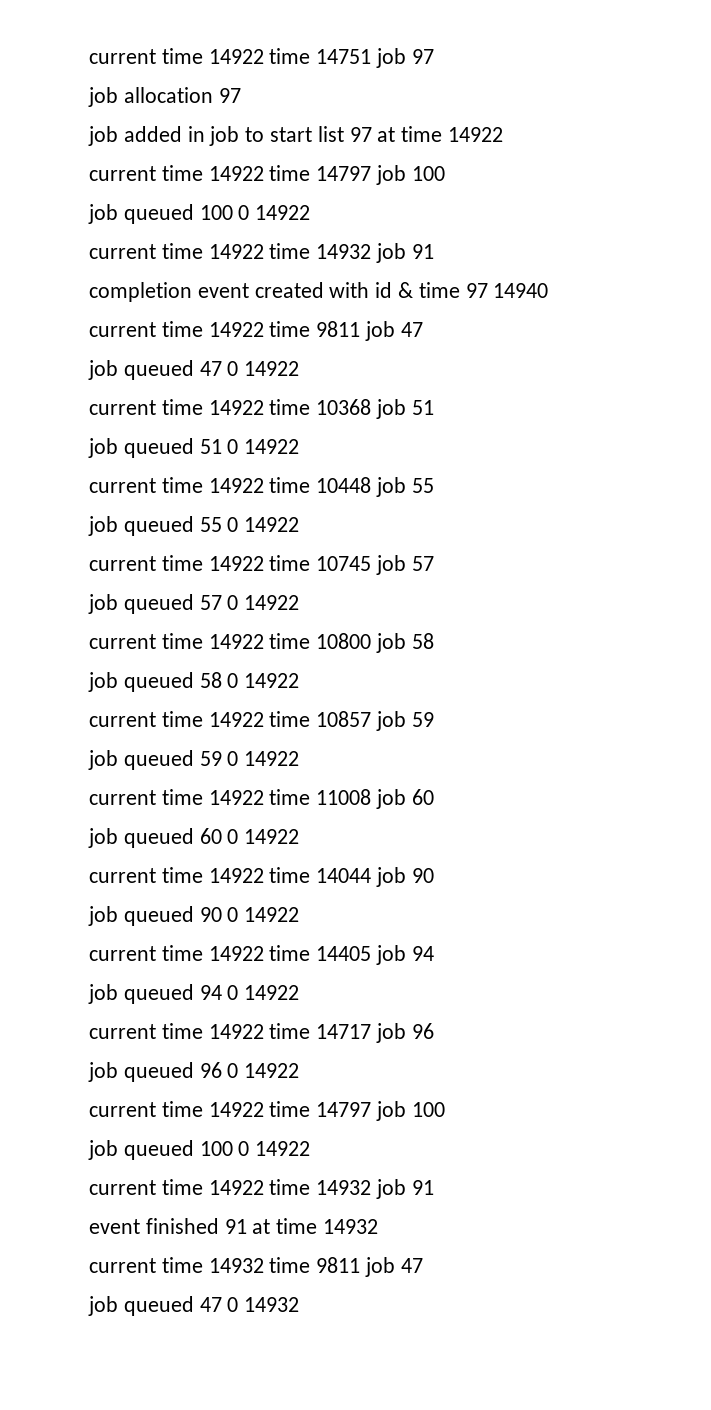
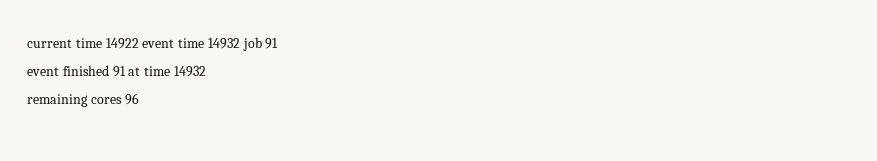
[89,48,434,68] [88,87,241,107] [88,126,504,146] [89,165,445,185] [88,204,311,224] [89,243,434,263] [89,282,549,302] [89,321,423,341] [88,360,300,380] [89,399,434,419] [88,438,300,458] [89,477,434,497] [88,516,300,536] [89,555,434,575] [88,594,300,614] [89,633,434,653] [88,672,300,692] [89,711,434,731] [88,750,300,770] [89,789,434,809] [88,828,300,848] [89,867,434,887] [88,906,300,926] [89,945,434,965] [88,984,300,1004] [89,1023,434,1043] [88,1062,300,1082] [89,1101,445,1121] [88,1140,311,1160] [89,1179,264,1195] current time 14922 time 14751 job 97 // job allocation 97 // job added in job to start list 97 at time 14922 // current time 14922 time 14797 job 100 // job queued 100 0 14922 // current time 14922 time 14932 job 91 // completion event created with id & time 97 14940 // current time 14922 time 9811 job 47 // job queued 47 0 14922 // current time 14922 time 10368 job 51 // job queued 51 0 14922 // current time 14922 time 10448 job 55 // job queued 55 0 14922 // current time 14922 time 10745 job 57 // job queued 57 0 14922 // current time 14922 time 10800 job 58 // job queued 58 0 14922 // current time 14922 time 10857 job 59 // job queued 59 0 14922 // current time 14922 time 11008 job 60 // job queued 60 0 14922 // current time 14922 time 14044 job 90 // job queued 90 0 14922 // current time 14922 time 14405 job 94 // job queued 94 0 14922 // current time 14922 time 14717 job 96 // job queued 96 0 14922 // current time 14922 time 14797 job 100 // job queued 100 0 14922 // current time 14922 -> [27,38,175,49] current time 14922 event
[89,1257,423,1277] [88,1296,300,1316] current time 14932 time 9811 job 47 // job queued 47 0 14932 -> [27,93,139,107] remaining cores 96

